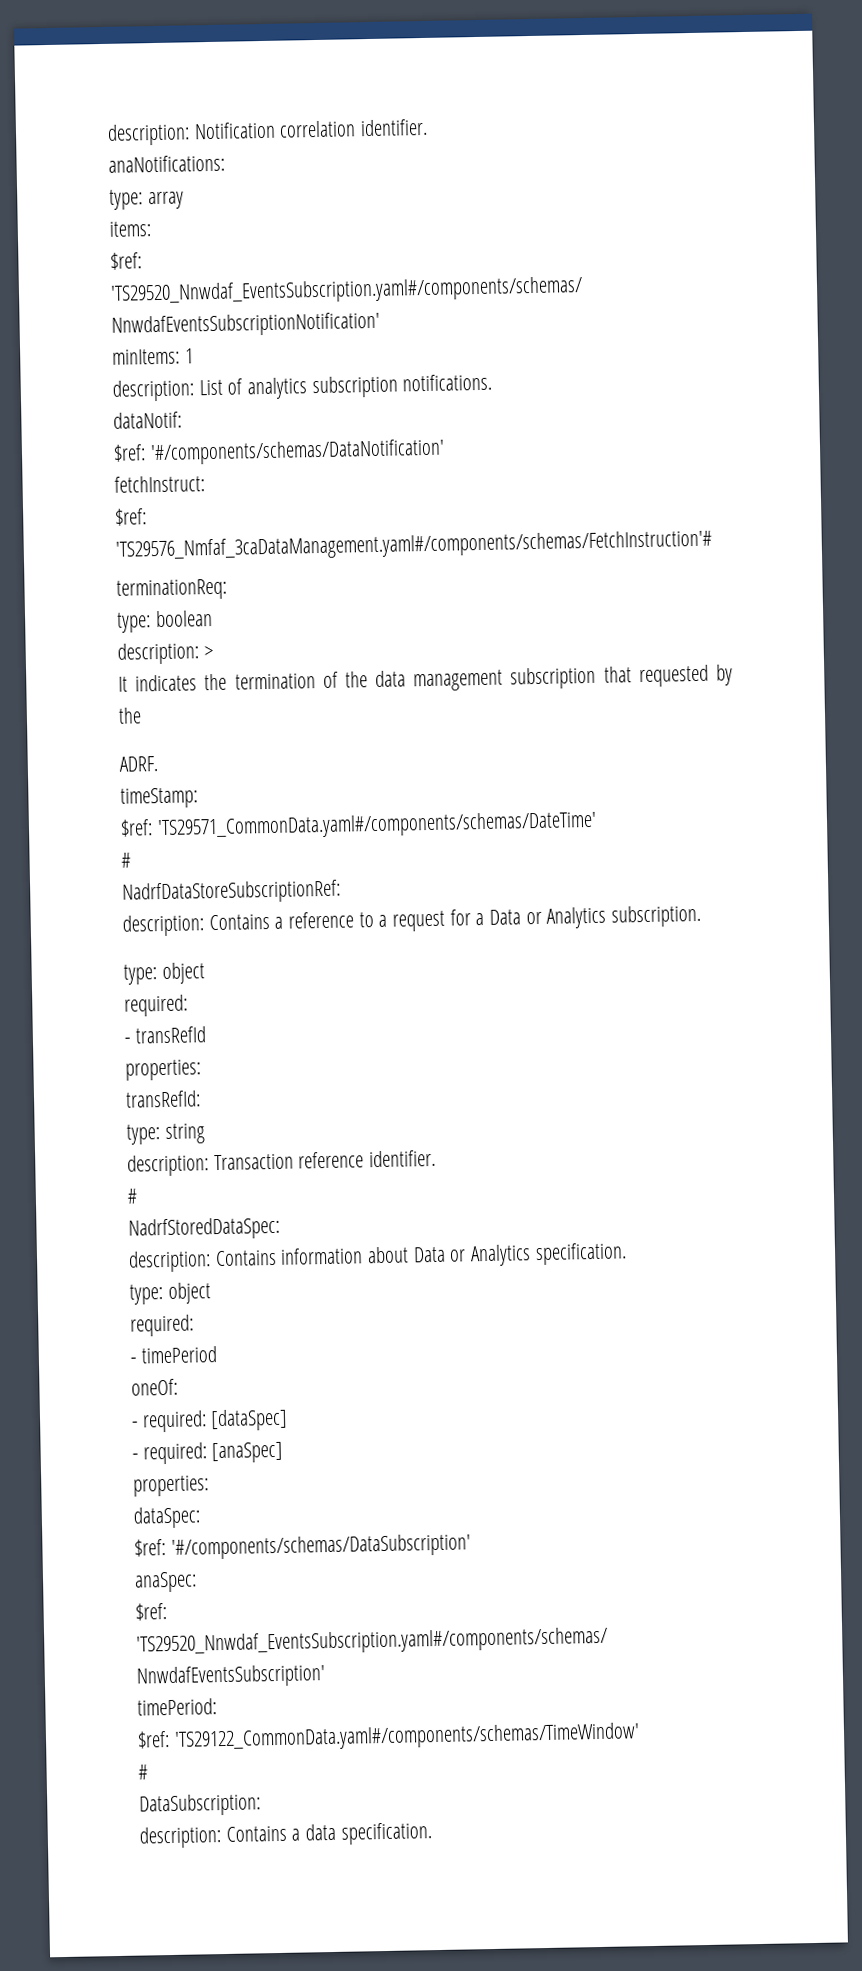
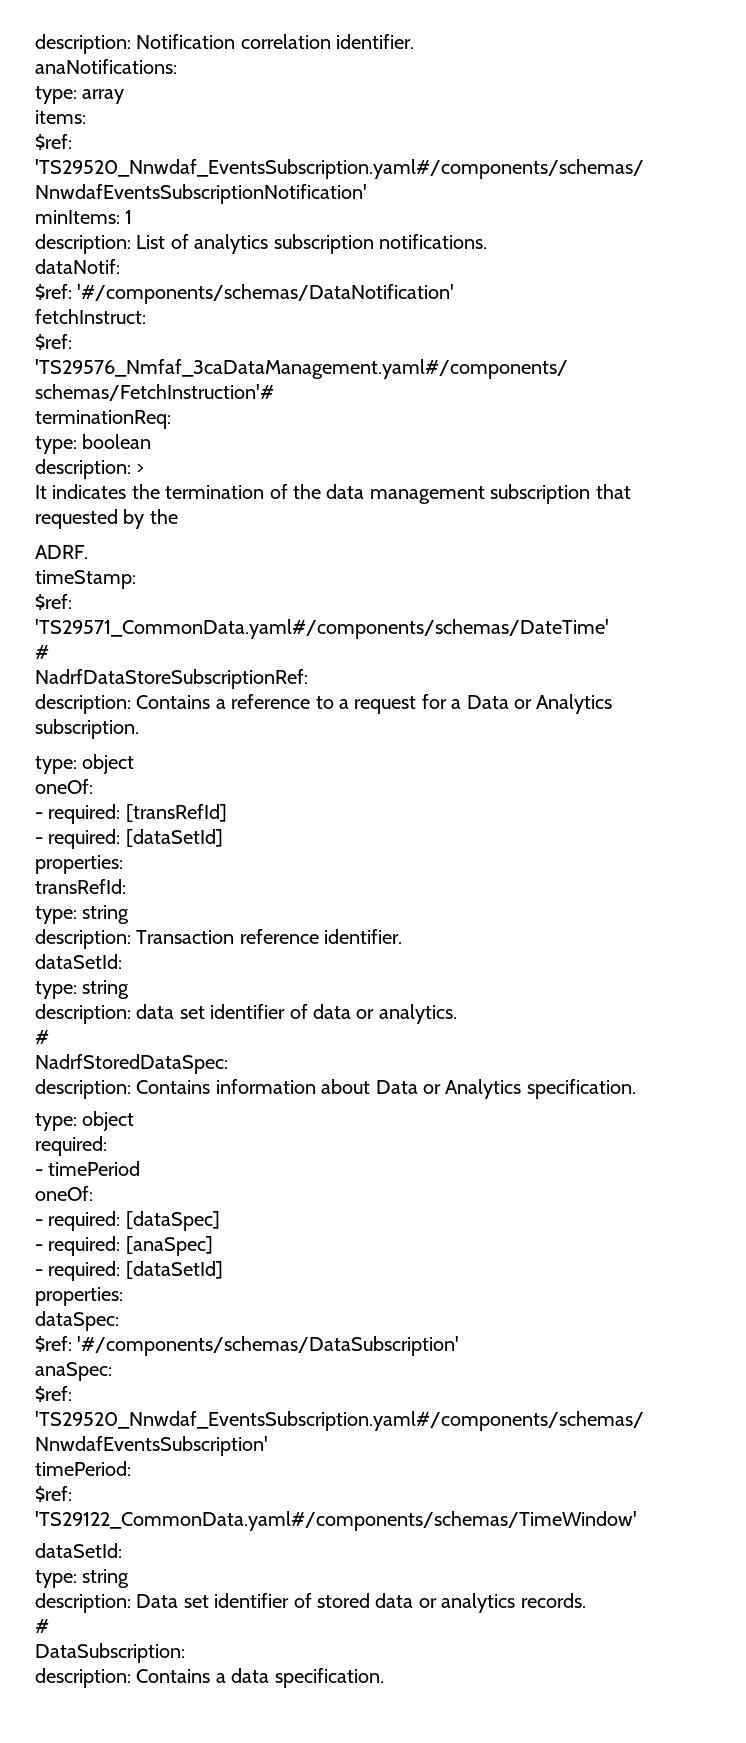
[124,994,188,1017] [124,1026,207,1044] required: // - transRefId -> [35,779,93,794] [35,804,227,824] [35,829,223,849] oneOf: // - required: [transRefId] // - required: [dataSetId]
(436, 1158) none -> [35,954,122,969] [35,980,130,999] [35,1004,457,1024] // dataSetId: // type: string // description: data set identifier of data or analytics.
(284, 1452) none -> [35,1261,223,1281] // - required: [dataSetId]
(640, 1737) none -> [35,1543,122,1558] [35,1569,130,1588] [35,1593,586,1613] // dataSetId: // type: string // description: Data set identifier of stored data or analytics records.

